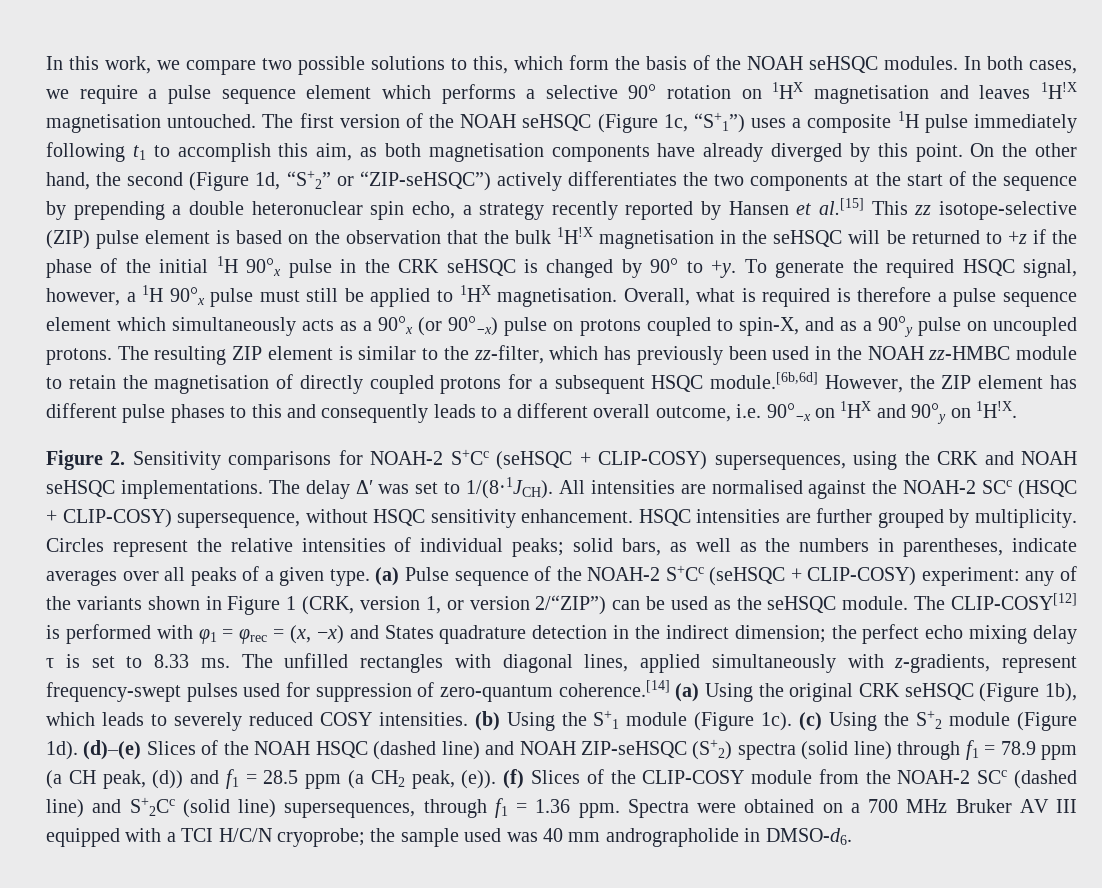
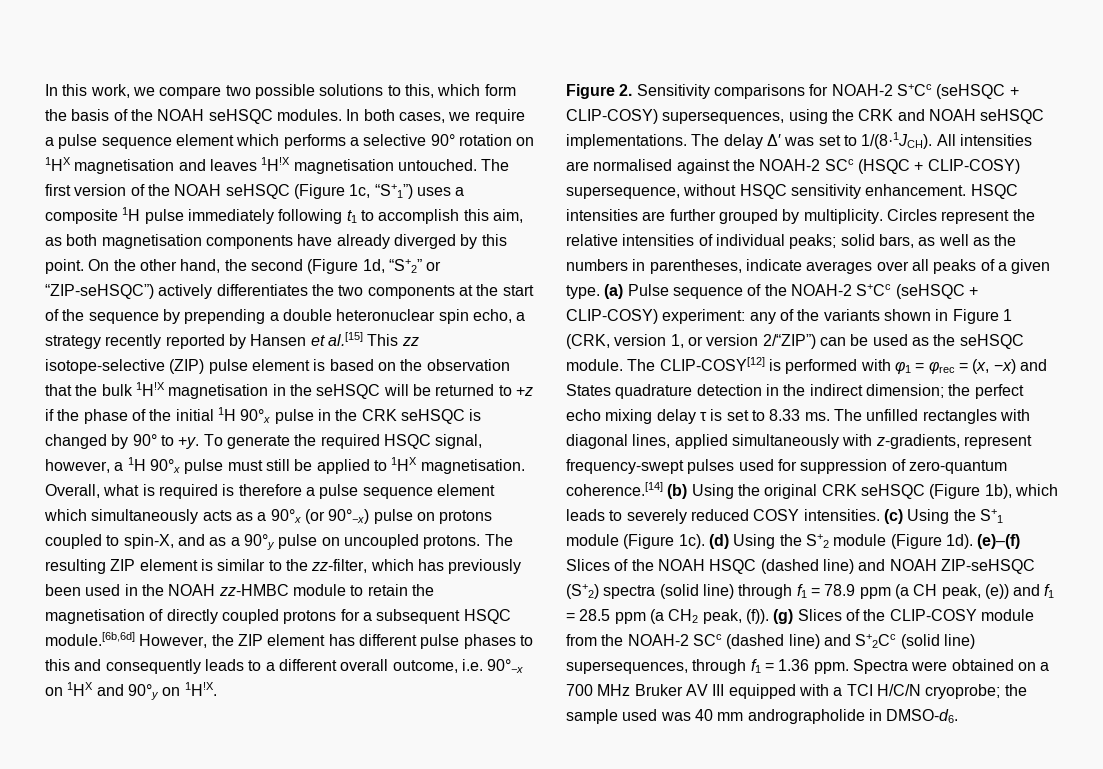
[675,683,700,702] (a) -> [667,484,688,499] (b)
[474,711,500,731] (b) -> [883,509,903,524] (c)
[799,712,823,731] (c) -> [708,534,729,549] (d)
[83,740,142,760] (d)–(e) -> [977,534,1021,549] (e)–(f)
[152,770,184,789] (d)) -> [984,584,1009,599] (e))
[461,769,525,789] (e)). (f) -> [745,609,794,624] (f)). (g)

